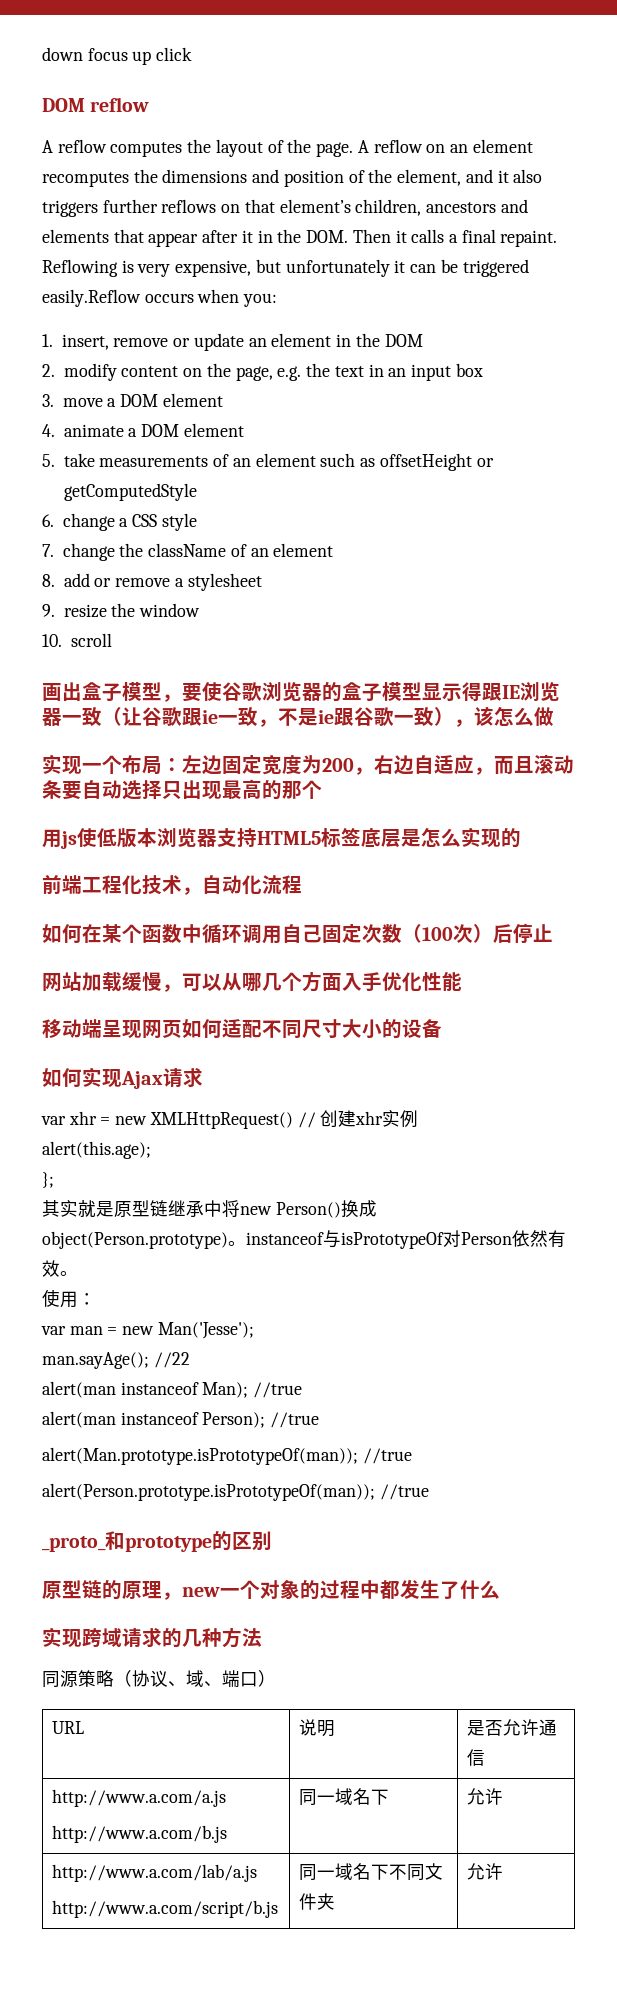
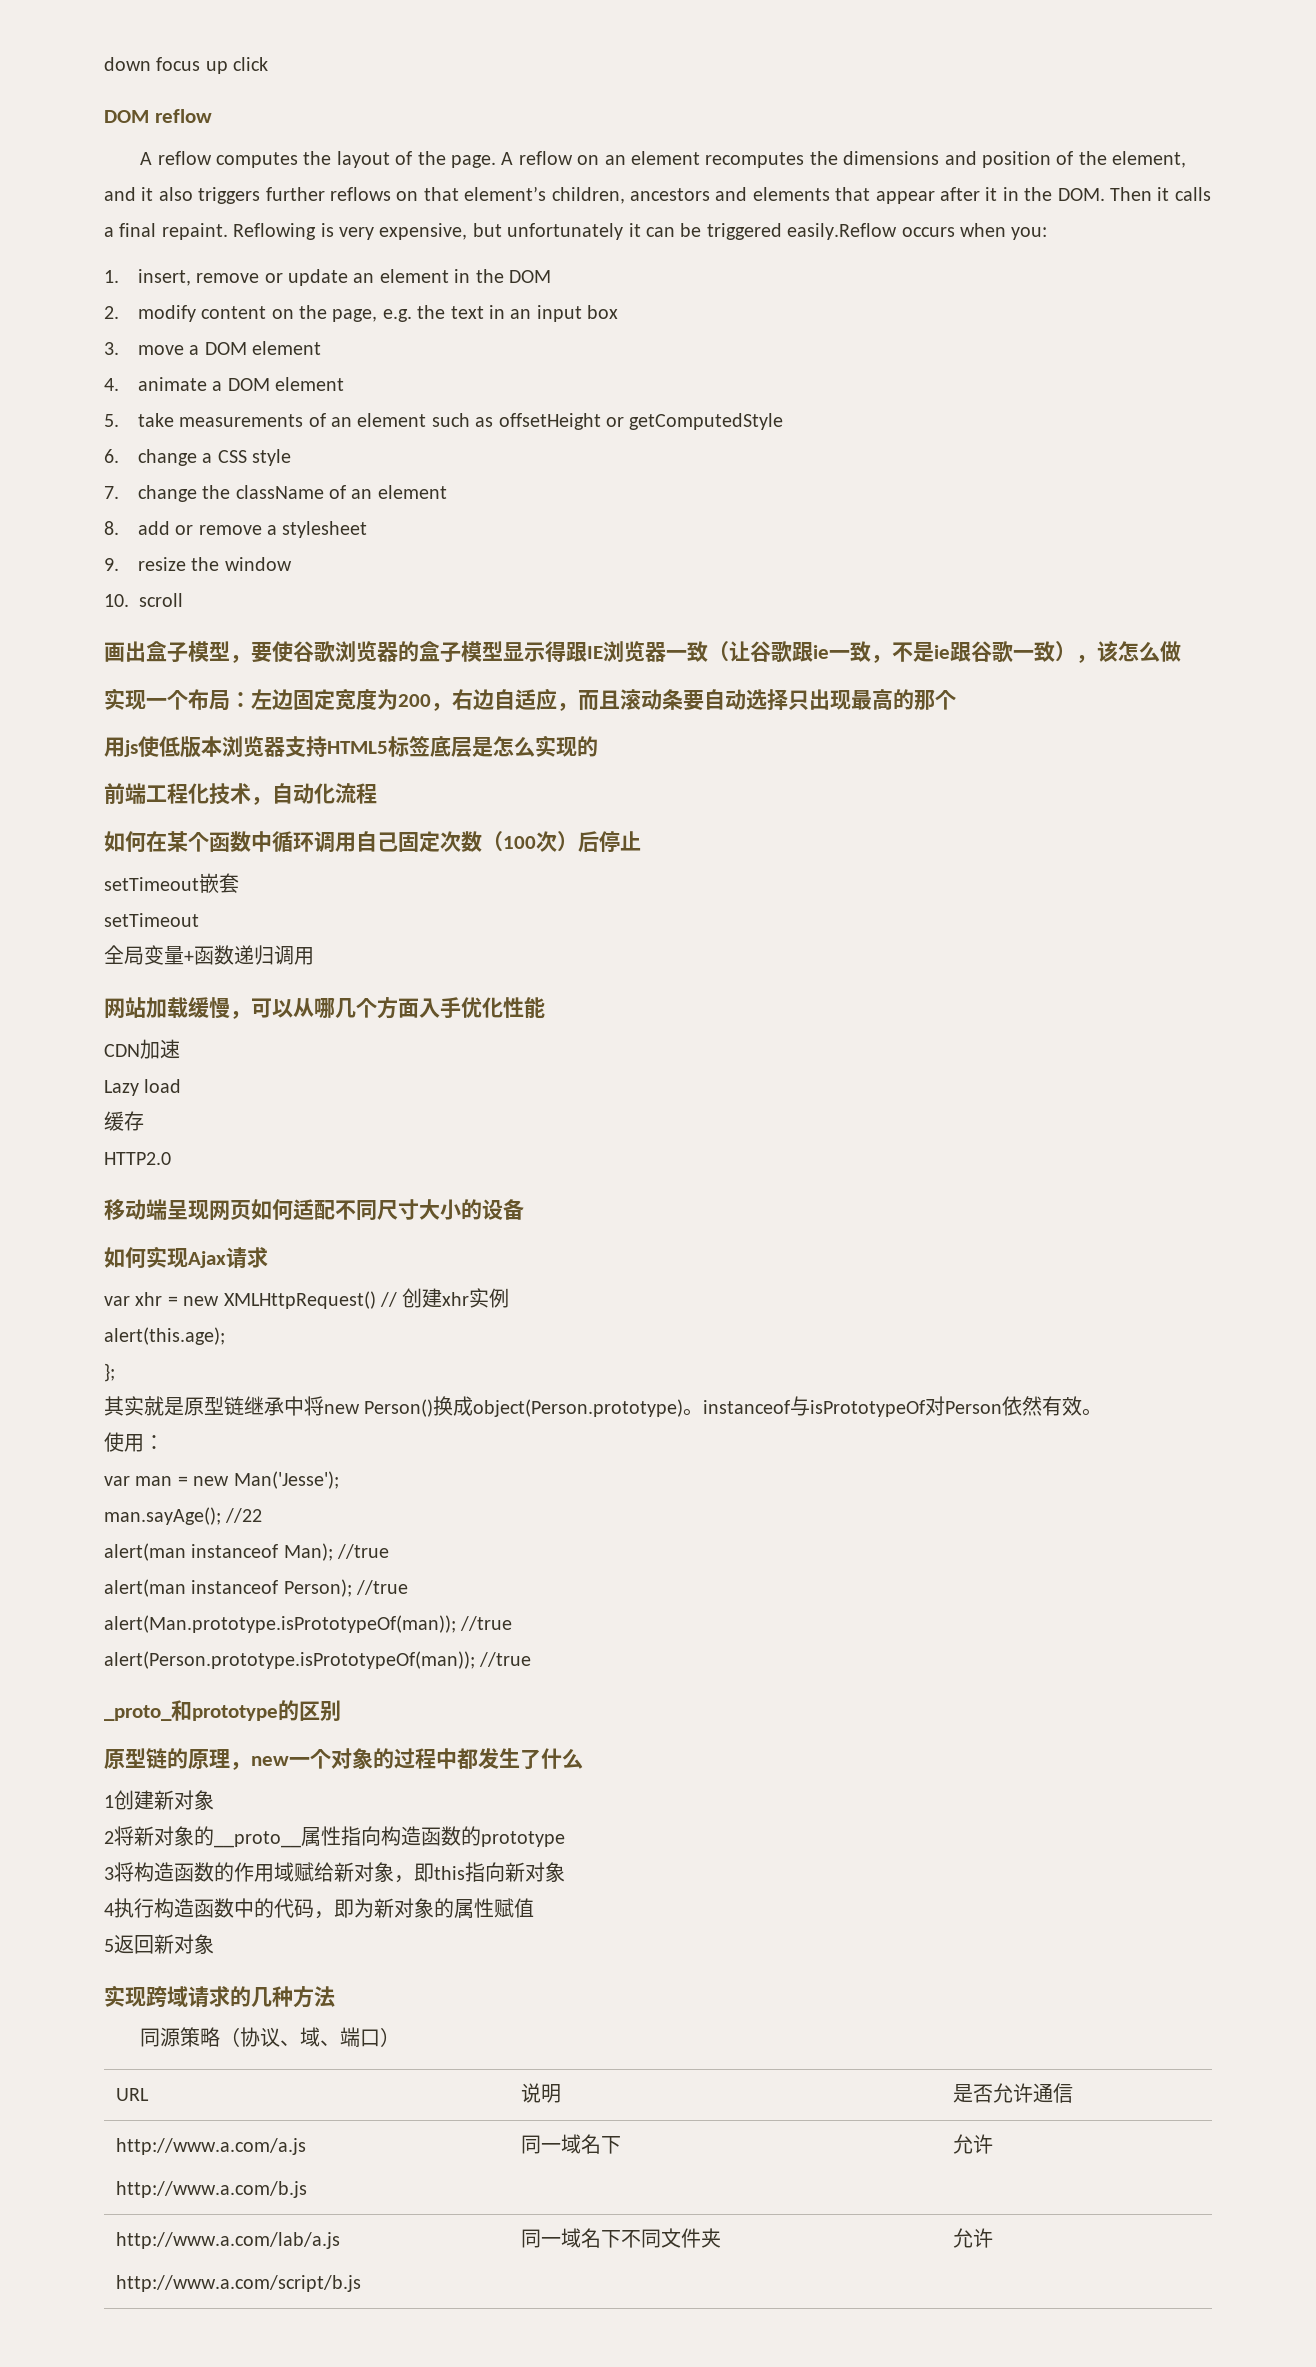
(553, 933) none -> [104,873,239,893] [104,913,199,927] [104,945,314,965] // setTimeout嵌套 // setTimeout // 全局变量+函数递归调用
(462, 981) none -> [104,1039,180,1059] [104,1079,182,1096] [104,1111,144,1131] [104,1152,171,1165] // CDN加速 // Lazy load // 缓存 // HTTP2.0
(500, 1589) none -> [104,1790,214,1810] [104,1826,565,1848] [104,1862,565,1883] [104,1898,534,1919] [104,1934,214,1954] // 1创建新对象 // 2将新对象的__proto__属性指向构造函数的prototype // 3将构造函数的作用域赋给新对象，即this指向新对象 // 4执行构造函数中的代码，即为新对象的属性赋值 // 5返回新对象

